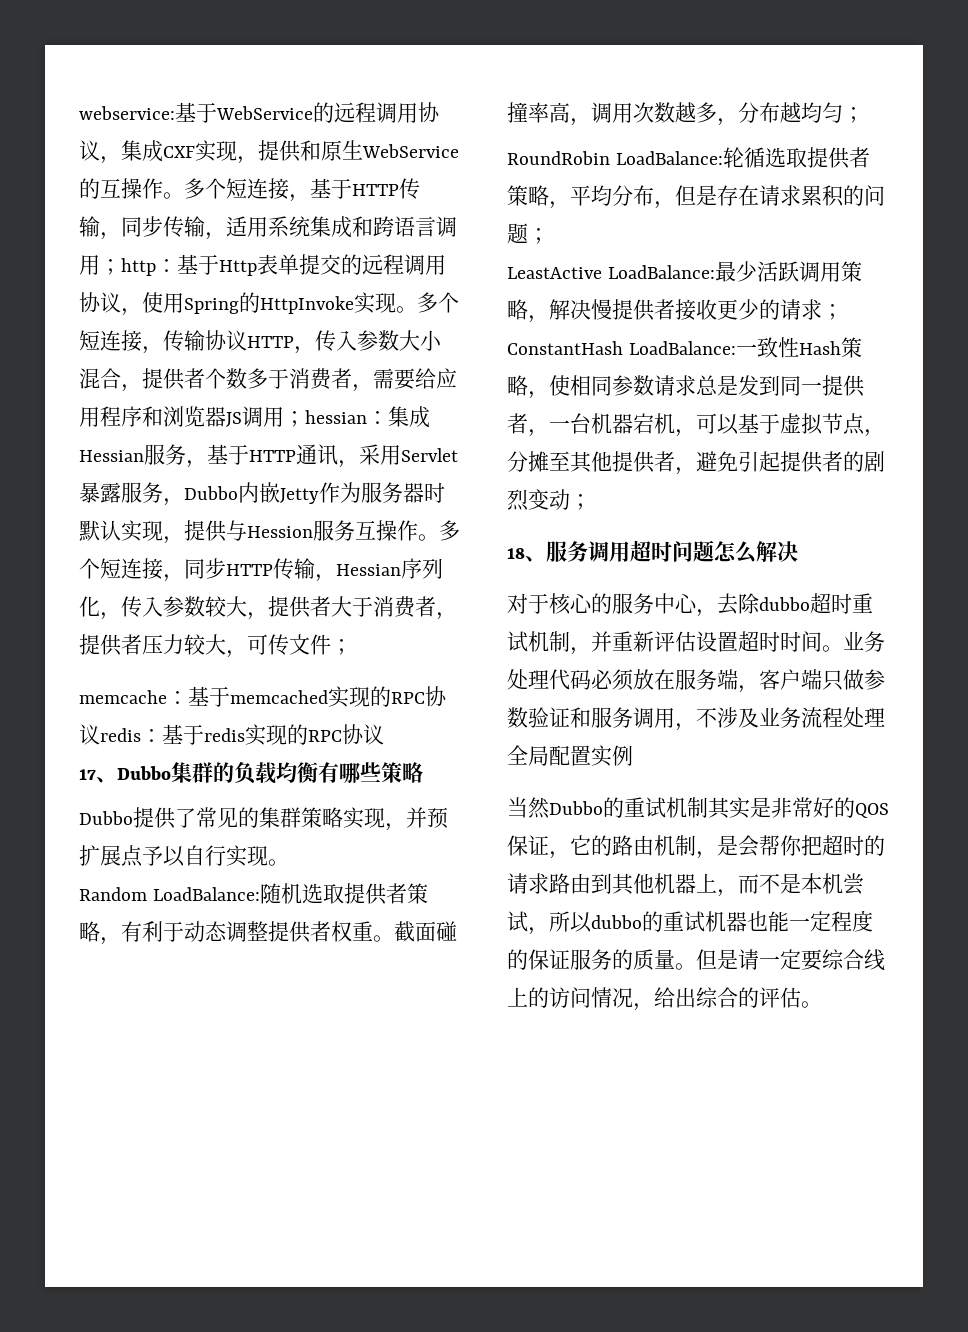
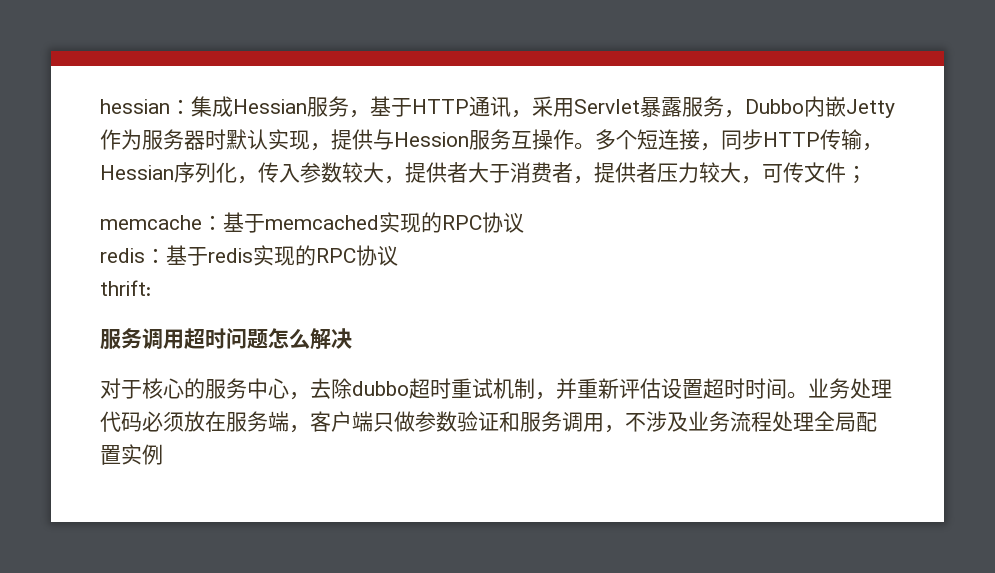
[79,102,440,123] [79,140,459,164] [79,178,420,202] [79,216,457,240] [79,254,446,276] [79,292,459,316] [79,330,442,354] [79,368,457,392] [79,406,305,427] webservice:基于WebService的远程调用协议，集成CXF实现，提供和原生WebService的互操作。多个短连接，基于HTTP传输，同步传输，适用系统集成和跨语言调用；http：基于Http表单提交的远程调用协议，使用Spring的HttpInvoke实现。多个短连接，传输协议HTTP，传入参数大小混合，提供者个数多于消费者，需要给应用程序和浏览器JS调用； -> (100, 106) none
(100, 734) none -> (524, 222) //
[79,762,423,784] [79,807,448,831] [79,845,289,867] [79,883,428,905] [79,921,457,945] [507,102,864,126] [507,147,870,169] [507,185,885,209] [507,223,549,244] [507,261,862,282] [507,299,843,323] [507,337,862,358] [507,375,865,399] [507,413,885,437] [507,451,885,475] [507,489,591,511] [507,548,546,562] 17、Dubbo集群的负载均衡有哪些策略 // Dubbo提供了常见的集群策略实现，并预扩展点予以自行实现。 // Random LoadBalance:随机选取提供者策略，有利于动态调整提供者权重。截面碰撞率高，调用次数越多，分布越均匀； // RoundRobin LoadBalance:轮循选取提供者策略，平均分布，但是存在请求累积的问题； // LeastActive LoadBalance:最少活跃调用策略，解决慢提供者接收更少的请求；ConstantHash LoadBalance:一致性Hash策略，使相同参数请求总是发到同一提供者，一台机器宕机，可以基于虚拟节点，分摊至其他提供者，避免引起提供者的剧烈变动； // 18、 -> [100,280,151,296] thrift: //
[507,797,889,819] [507,835,885,859] [507,873,864,897] [507,910,873,935] [507,949,885,971] [507,987,822,1011] // 当然Dubbo的重试机制其实是非常好的QOS保证，它的路由机制，是会帮你把超时的请求路由到其他机器上，而不是本机尝试，所以dubbo的重试机器也能一定程度的保证服务的质量。但是请一定要综合线上的访问情况，给出综合的评估。 -> (163, 454) none

